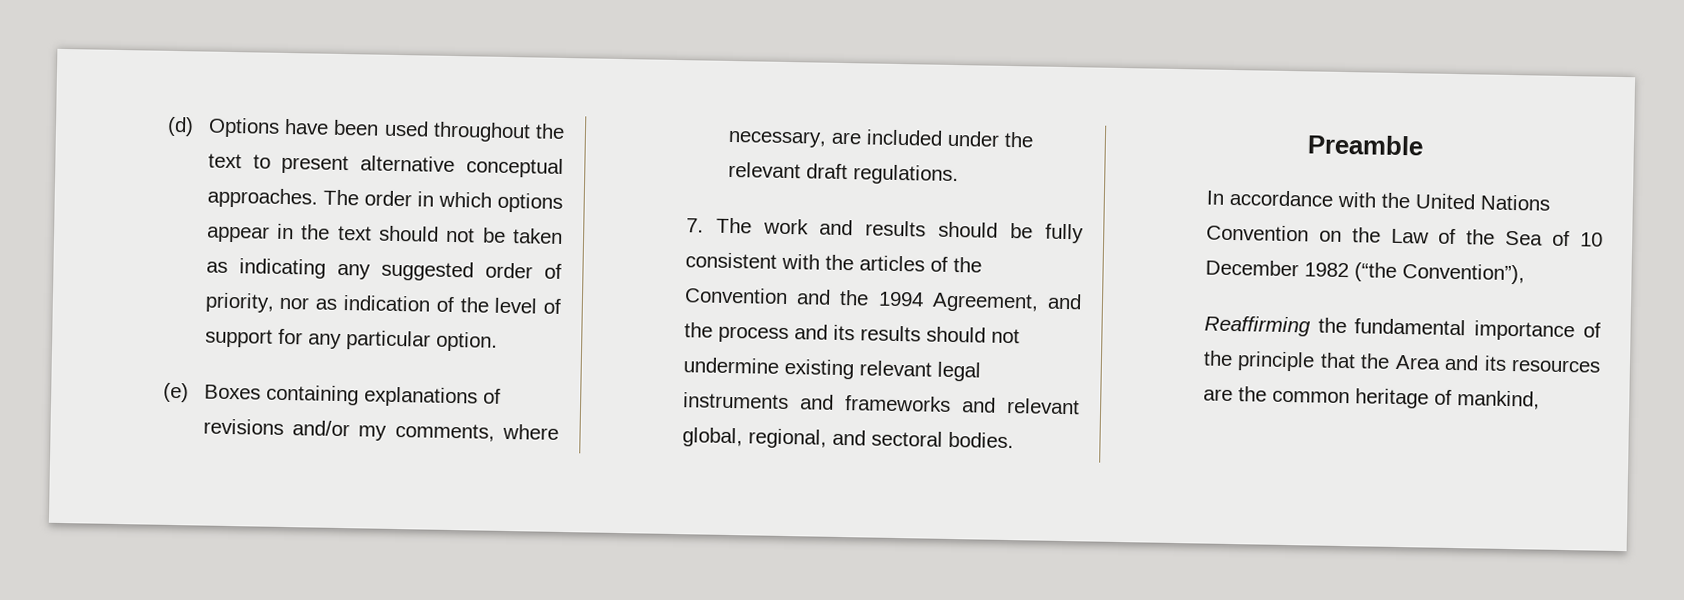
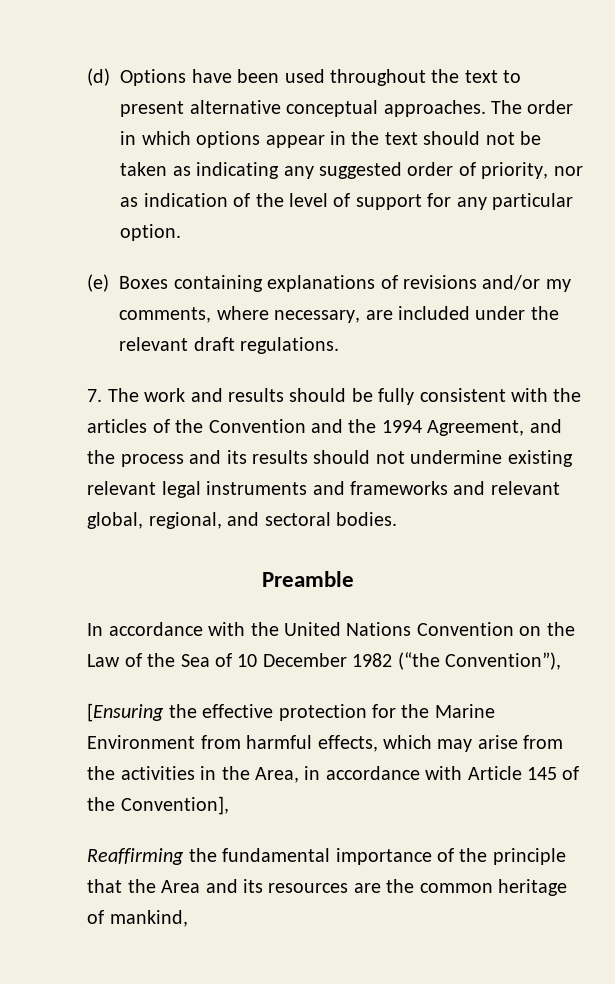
(1525, 274) none -> [87,703,495,722] [87,735,564,752] [87,766,580,783] [87,796,229,815] // [Ensuring the effective protection for the Marine Environment from harmful effects, which may arise from the activities in the Area, in accordance with Article 145 of the Convention],

